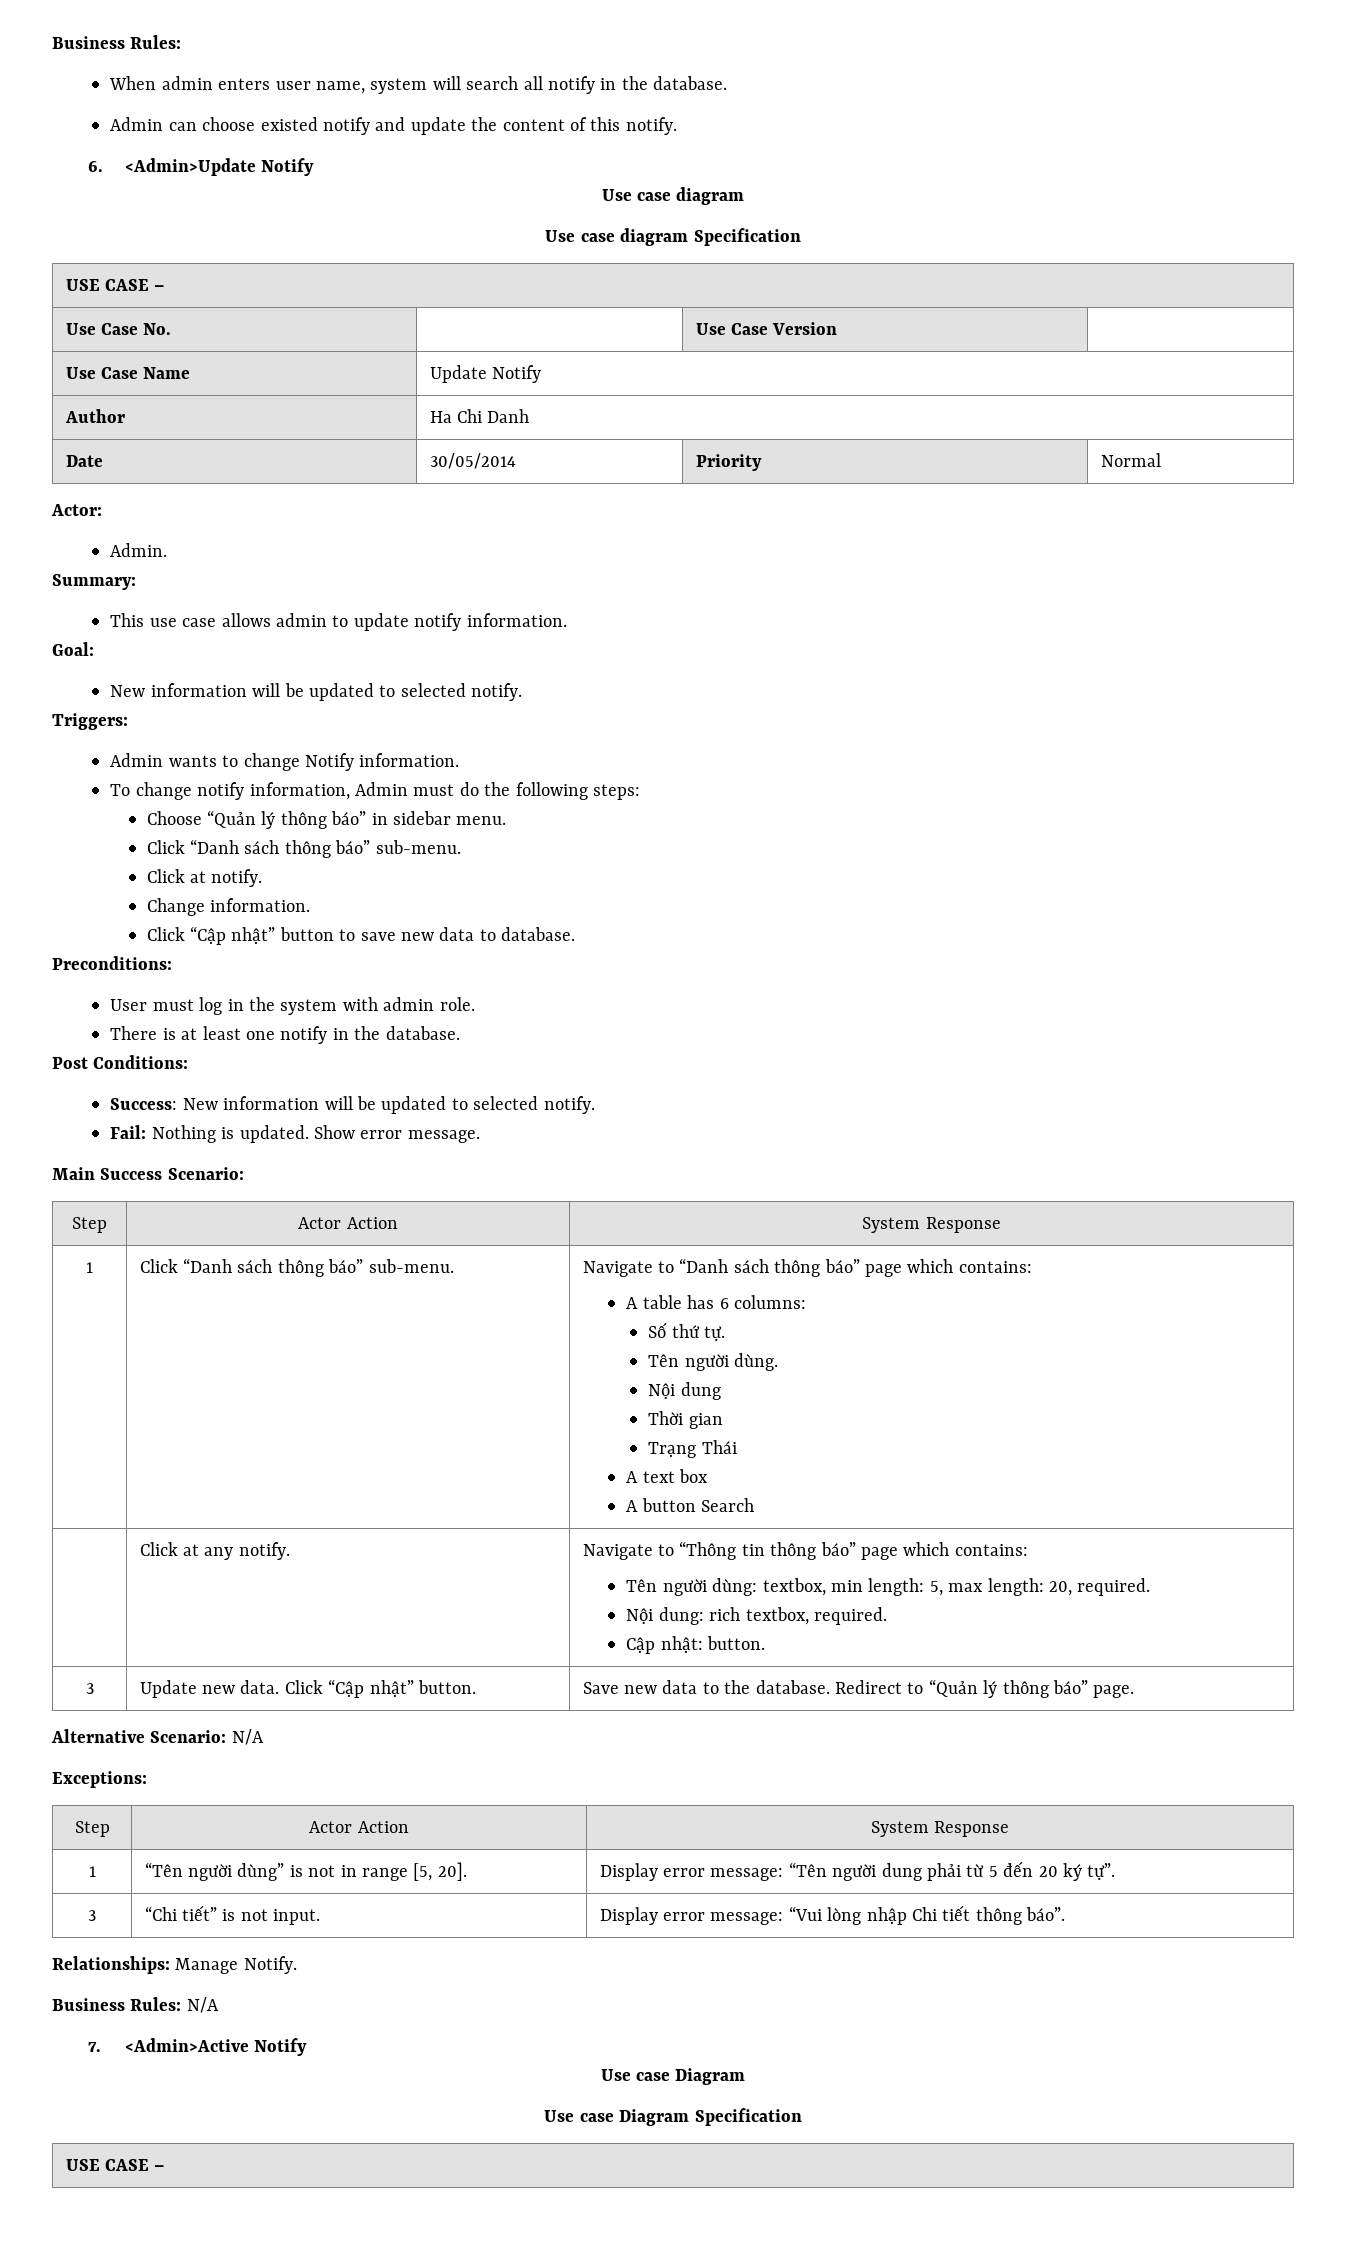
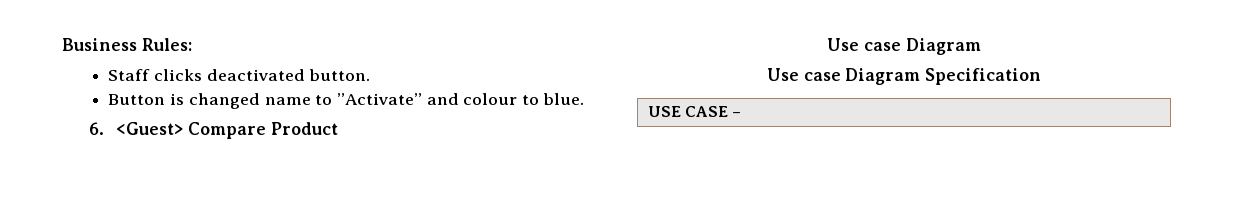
[109,76,728,94] [110,117,677,135] [88,158,315,176] [601,187,745,205] [545,228,801,246] [65,279,165,291] [65,323,172,335] [695,322,838,335] [65,367,191,379] [429,365,542,383] [64,409,125,423] [429,409,530,423] [65,455,103,467] [429,453,516,469] [695,454,762,471] [1100,453,1161,467] [51,504,102,516] [110,543,168,557] [52,574,136,590] [110,613,567,631] [52,642,94,656] [110,683,523,701] [52,713,128,730] [110,753,460,771] [110,782,640,800] [146,810,507,829] [146,839,461,858] [146,869,263,887] [146,898,311,916] [146,926,576,945] [52,956,172,970] [110,997,475,1015] [110,1026,460,1044] [52,1055,189,1069] [110,1096,595,1114] [110,1125,480,1143] [52,1167,244,1180] [72,1217,107,1233] [298,1217,398,1229] [862,1217,1001,1233] [86,1262,93,1273] [139,1258,454,1277] [582,1258,1032,1277] [626,1295,807,1309] [648,1322,726,1341] [648,1353,779,1371] [648,1382,721,1400] [648,1411,723,1429] [648,1440,737,1458] [626,1469,709,1483] [626,1498,755,1512] [139,1542,290,1560] [582,1541,1028,1560] [626,1578,1151,1596] [626,1607,888,1625] [626,1636,766,1654] [85,1683,94,1694] [139,1679,477,1698] [582,1679,1135,1698] [51,1729,264,1745] [52,1771,147,1788] [74,1821,110,1837] [309,1821,409,1833] [870,1821,1010,1837] [88,1866,96,1877] [144,1862,467,1881] [599,1861,1116,1881] [88,1910,96,1921] [144,1905,321,1925] [599,1905,1066,1925] [52,1956,297,1974] [52,1997,219,2013] [88,2038,308,2056] When admin enters user name, system will search all notify in the database. // Admin can choose existed notify and update the content of this notify. // 6. <Admin>Update Notify // Use case diagram // Use case diagram Specification // USE CASE – // Use Case No. | | Use Case Version | // Use Case Name | Update Notify // Author | Ha Chi Danh // Date | 30/05/2014 | Priority | Normal // Actor: // Admin. // Summary: // This use case allows admin to update notify information. // Goal: // New information will be updated to selected notify. // Triggers: // Admin wants to change Notify information. // To change notify information, Admin must do the following steps: // Choose “Quản lý thông báo” in sidebar menu. // Click “Danh sách thông báo” sub-menu. // Click at notify. // Change information. // Click “Cập nhật” button to save new data to database. // Preconditions: // User must log in the system with admin role. // There is at least one notify in the database. // Post Conditions: // Success: New information will be updated to selected notify. // Fail: Nothing is updated. Show error message. // Main Success Scenario: // Step | Actor Action | System Response // 1 | Click “Danh sách thông báo” sub-menu. | Navigate to “Danh sách thông báo” page which contains: // A table has 6 columns: // Số thứ tự. // Tên người dùng. // Nội dung // Thời gian // Trạng Thái // A text box // A button Search // | Click at any notify. | Navigate to “Thông tin thông báo” page which contains: // Tên người dùng: textbox, min length: 5, max length: 20, required. // Nội dung: rich textbox, required. // Cập nhật: button. // 3 | Update new data. Click “Cập nhật” button. | Save new data to the database. Redirect to “Quản lý thông báo” page. // Alternative Scenario: N/A // Exceptions: // Step | Actor Action | System Response // 1 | “Tên người dùng” is not in range [5, 20]. | Display error message: “Tên người dung phải từ 5 đến 20 ký tự”. // 3 | “Chi tiết” is not input. | Display error message: “Vui lòng nhập Chi tiết thông báo”. // Relationships: Manage Notify. // Business Rules: N/A // 7. <Admin>Active Notify -> [108,69,370,81] [108,93,584,109] [89,122,338,139] Staff clicks deactivated button. // Button is changed name to ”Activate” and colour to blue. // 6. <Guest> Compare Product

